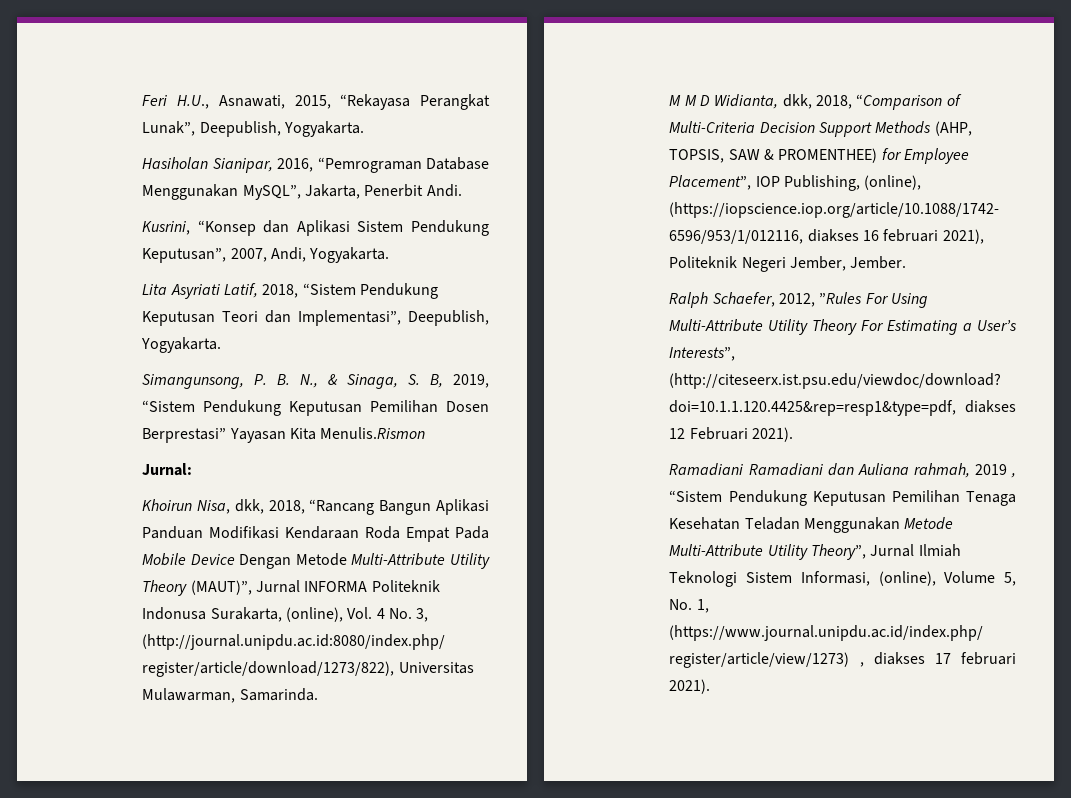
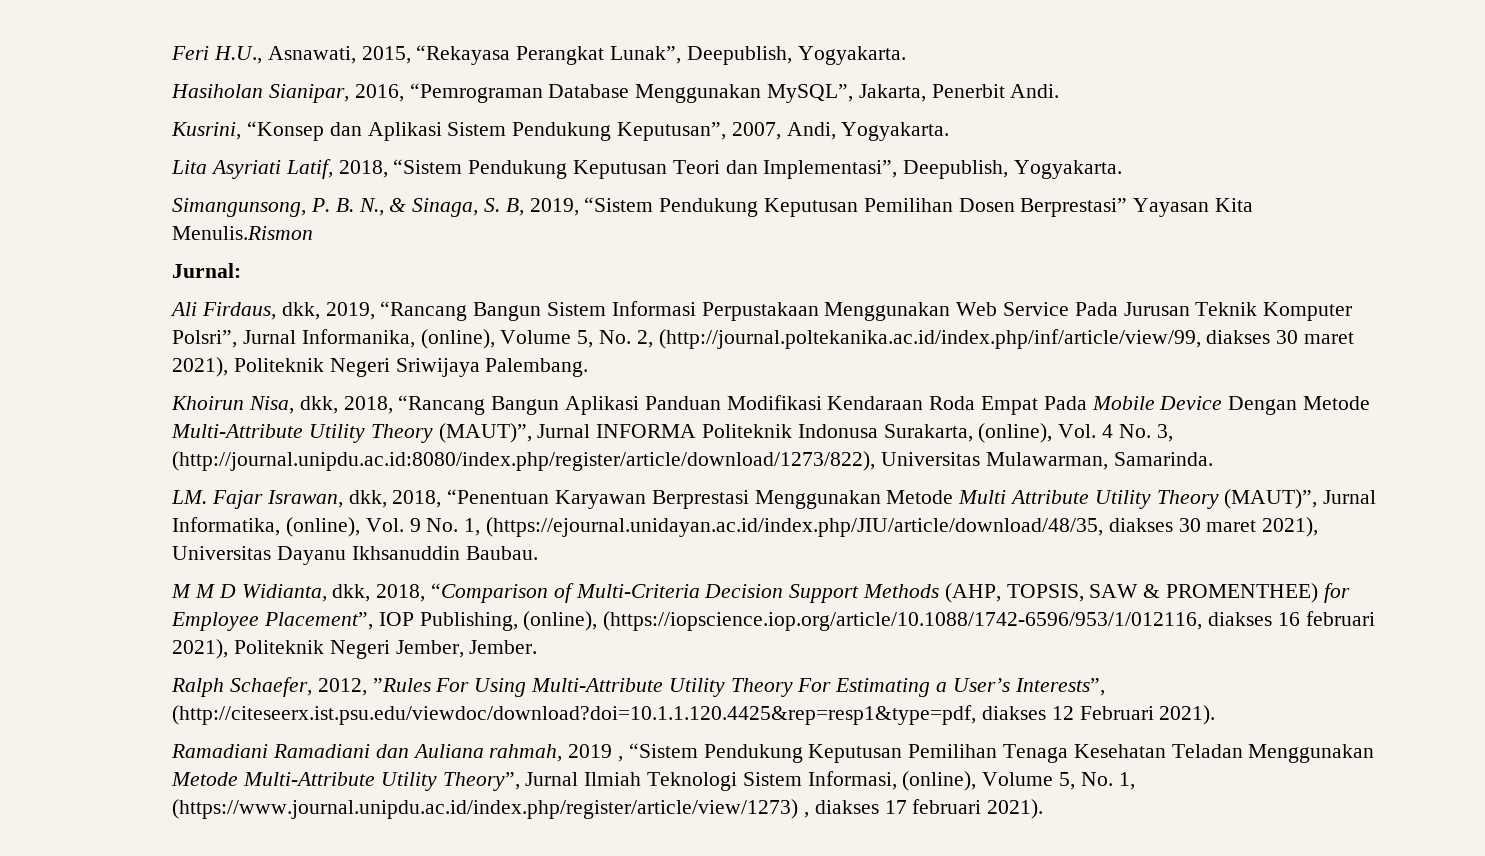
(193, 469) none -> [170,301,1353,321] [172,329,1355,349] [172,357,589,377] // Ali Firdaus, dkk, 2019, “Rancang Bangun Sistem Informasi Perpustakaan Menggunakan Web Service Pada Jurusan Teknik Komputer Polsri”, Jurnal Informanika, (online), Volume 5, No. 2, (http://journal.poltekanika.ac.id/index.php/inf/article/view/99, diakses 30 maret 2021), Politeknik Negeri Sriwijaya Palembang.
(318, 694) none -> [171,489,1377,509] [172,517,1319,537] [172,546,538,565] // LM. Fajar Israwan, dkk, 2018, “Penentuan Karyawan Berprestasi Menggunakan Metode Multi Attribute Utility Theory (MAUT)”, Jurnal Informatika, (online), Vol. 9 No. 1, (https://ejournal.unidayan.ac.id/index.php/JIU/article/download/48/35, diakses 30 maret 2021), Universitas Dayanu Ikhsanuddin Baubau.

